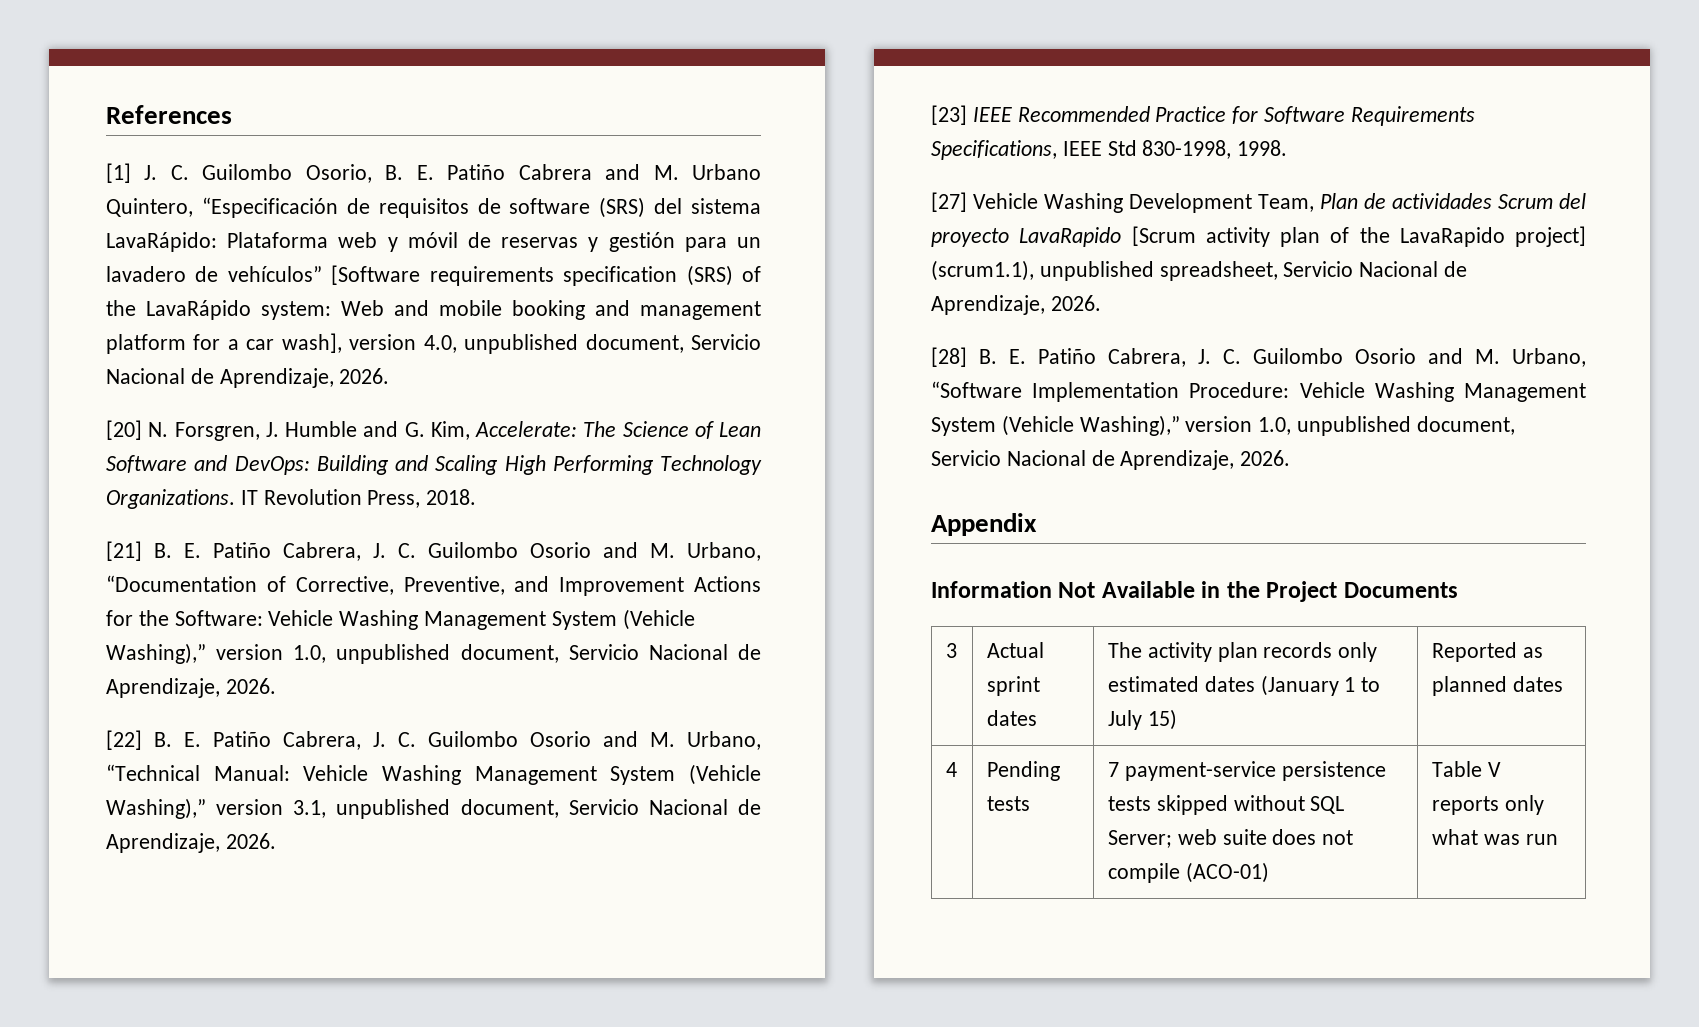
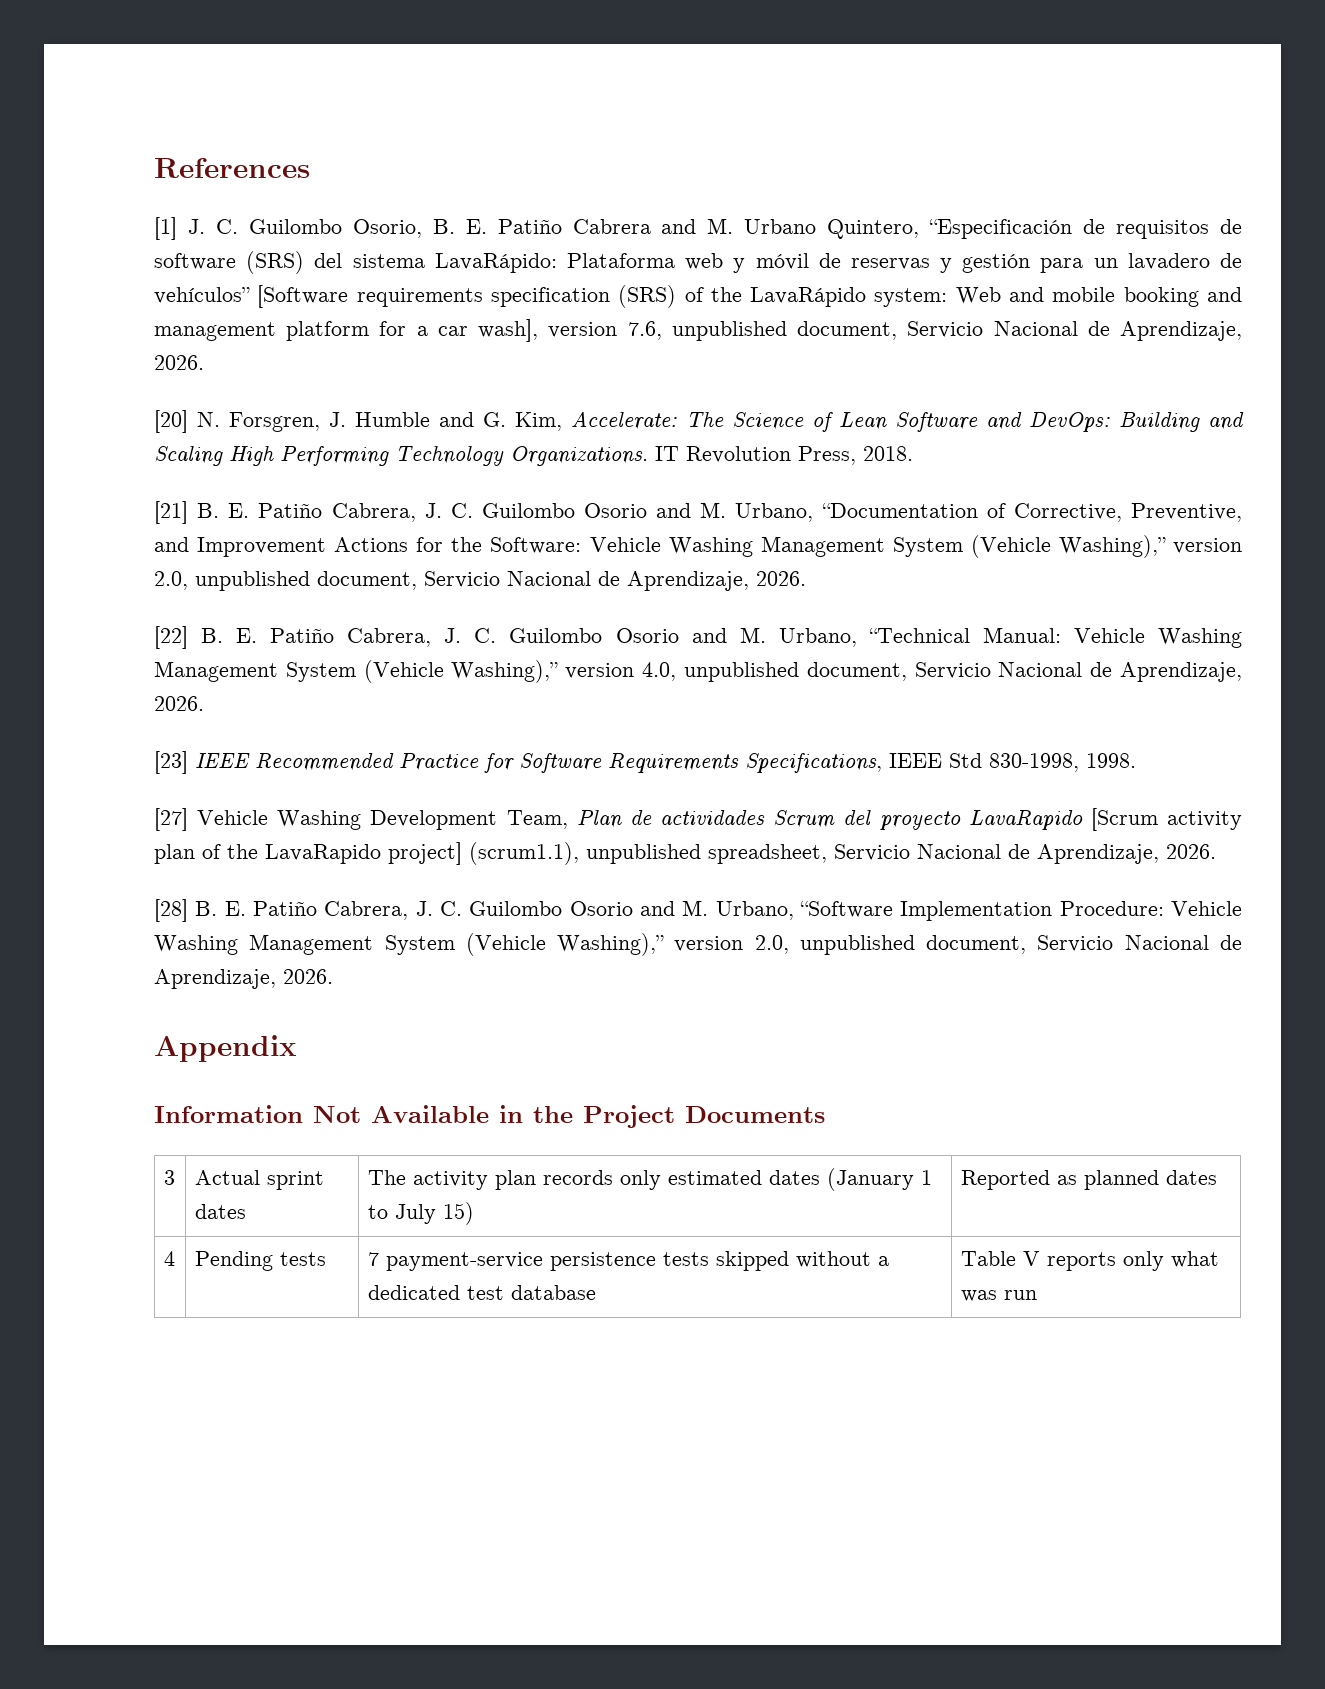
[423,335,457,353] 4.0, -> [627,321,662,340] 7.6,
[293,645,327,663] 1.0, -> [154,571,188,590] 2.0,
[293,800,327,818] 3.1, -> [642,662,677,681] 4.0,
[1258,417,1292,435] 1.0, -> [754,935,789,954] 2.0,
[1310,796,1345,814] [1107,829,1354,848] [1107,862,1269,883] SQL Server; web suite does not compile (ACO-01) -> [877,1256,889,1266] [367,1285,596,1300] a dedicated test database

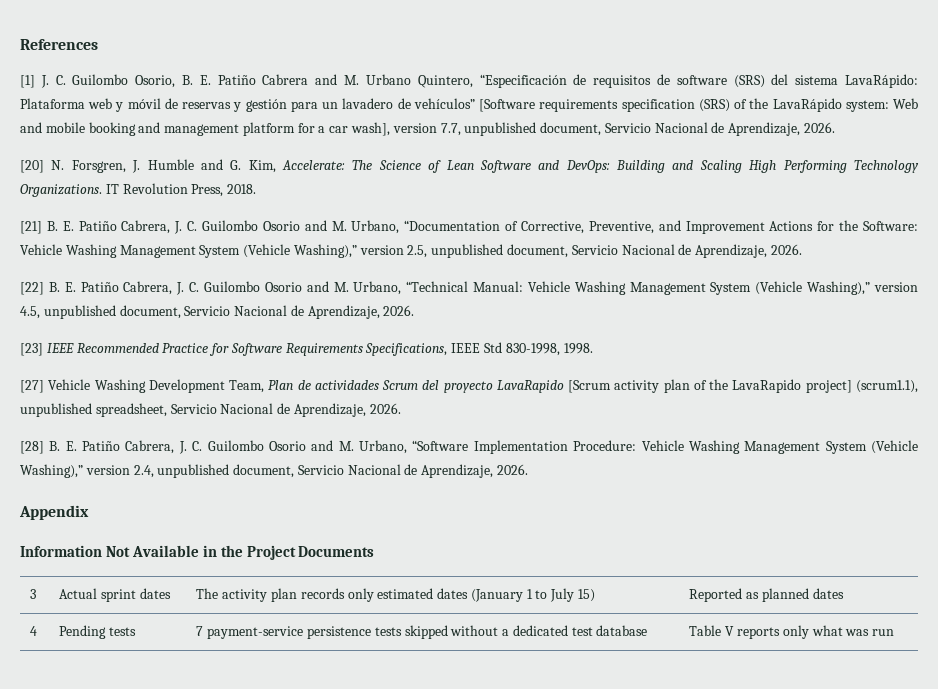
[627,321,662,340] 7.6, -> [440,123,461,136] 7.7,
[154,571,188,590] 2.0, -> [407,245,428,258] 2.5,
[642,662,677,681] 4.0, -> [20,306,40,319] 4.5,
[754,935,789,954] 2.0, -> [133,465,154,478] 2.4,

